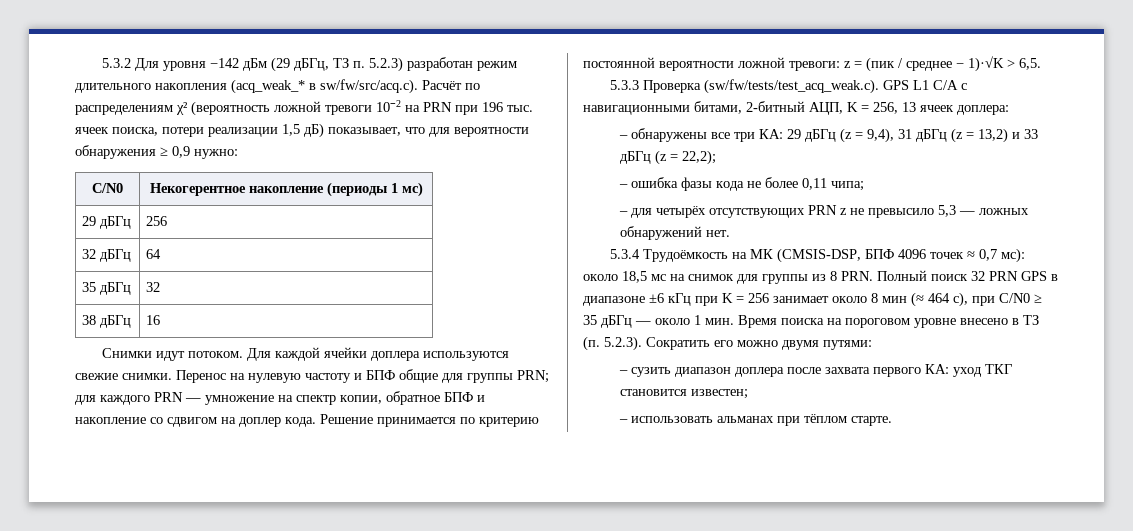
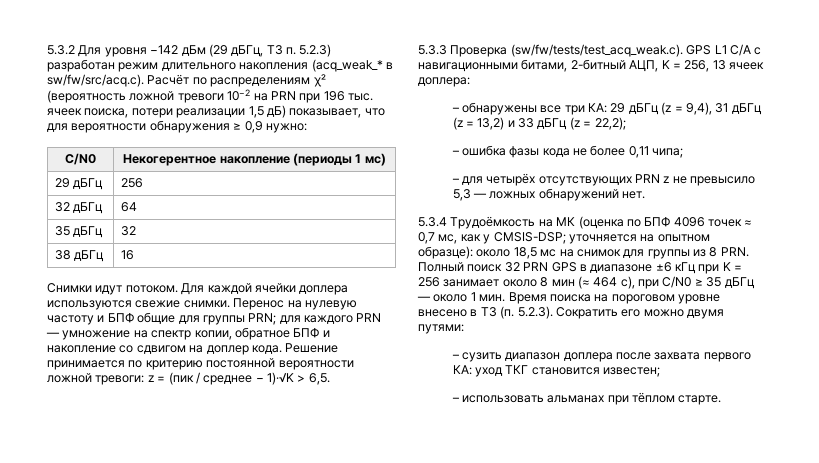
[776,248,861,263] (CMSIS-DSP, -> [578,216,641,229] (оценка по
[1000,248,1025,263] мс): -> [438,232,710,244] [418,246,473,259] мс, как у CMSIS-DSP; уточняется на опытном образце):

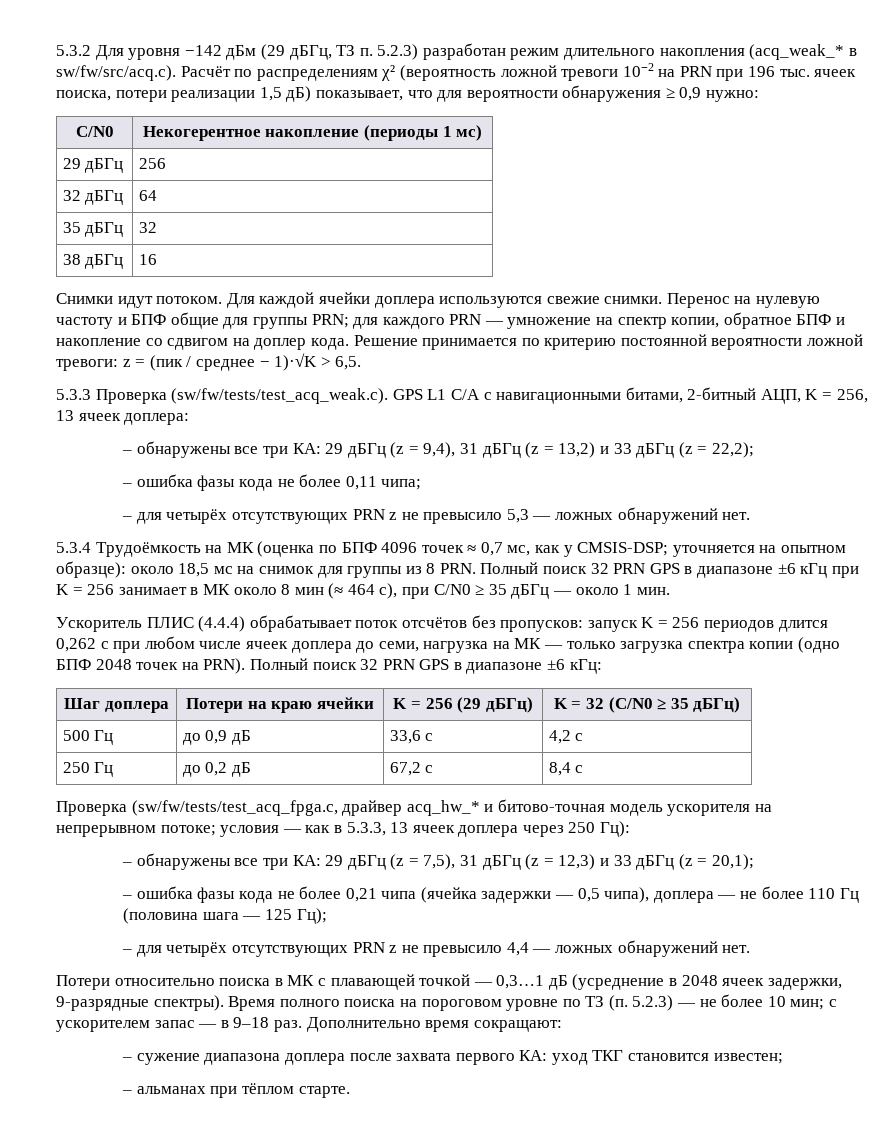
(500, 283) none -> [190,584,230,595] в МК
[508,292,720,304] [418,306,724,319] [418,324,464,334] [451,352,561,362] Время поиска на пороговом уровне внесено в ТЗ (п. 5.2.3). Сократить его можно двумя путями: // – сузить диапазон -> [56,615,828,632] [56,636,841,653] [56,658,602,674] [64,698,169,713] [186,697,374,713] [393,697,533,713] [553,697,741,713] [62,730,114,745] [182,730,252,745] [389,730,434,744] [548,730,584,744] [62,762,114,777] [182,762,252,777] [389,762,434,776] [548,762,584,776] [56,799,772,816] [56,821,631,837] [122,853,754,870] [122,886,859,903] [123,908,327,924] [122,940,751,957] [56,974,842,990] [56,994,838,1011] [56,1017,562,1032] [122,1053,281,1065] // Ускоритель ПЛИС (4.4.4) обрабатывает поток отсчётов без пропусков: запуск K = 256 периодов длится 0,262 с при любом числе ячеек доплера до семи, нагрузка на МК — только загрузка спектра копии (одно БПФ 2048 точек на PRN). Полный поиск 32 PRN GPS в диапазоне ±6 кГц: // Шаг доплера | Потери на краю ячейки | K = 256 (29 дБГц) | K = 32 (C/N0 ≥ 35 дБГц) // 500 Гц | до 0,9 дБ | 33,6 с | 4,2 с // 250 Гц | до 0,2 дБ | 67,2 с | 8,4 с // Проверка (sw/fw/tests/test_acq_fpga.c, драйвер acq_hw_* и битово-точная модель ускорителя на непрерывном потоке; условия — как в 5.3.3, 13 ячеек доплера через 250 Гц): // – обнаружены все три КА: 29 дБГц (z = 7,5), 31 дБГц (z = 12,3) и 33 дБГц (z = 20,1); // – ошибка фазы кода не более 0,21 чипа (ячейка задержки — 0,5 чипа), доплера — не более 110 Гц (половина шага — 125 Гц); // – для четырёх отсутствующих PRN z не превысило 4,4 — ложных обнаружений нет. // Потери относительно поиска в МК с плавающей точкой — 0,3…1 дБ (усреднение в 2048 ячеек задержки, 9-разрядные спектры). Время полного поиска на пороговом уровне по ТЗ (п. 5.2.3) — не более 10 мин; с ускорителем запас — в 9–18 раз. Дополнительно время сокращают: // – сужение диапазона
[461,395,544,403] использовать -> (133, 1092) none

